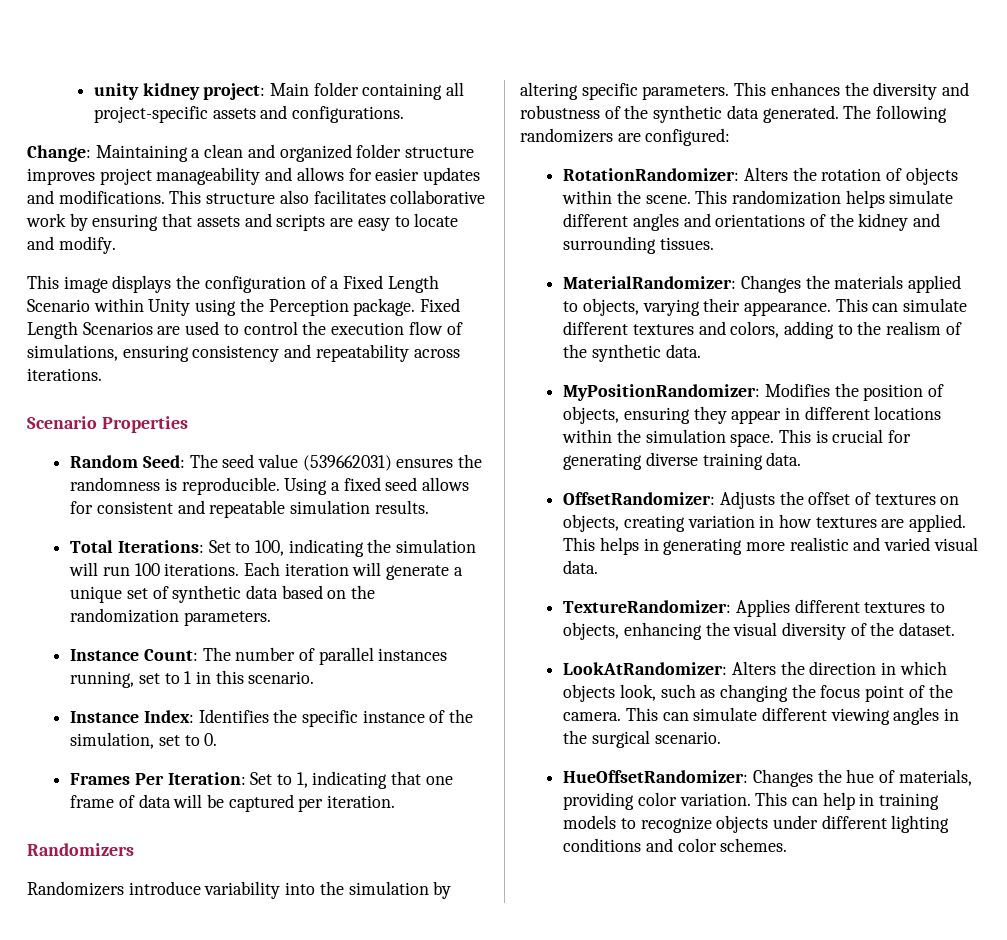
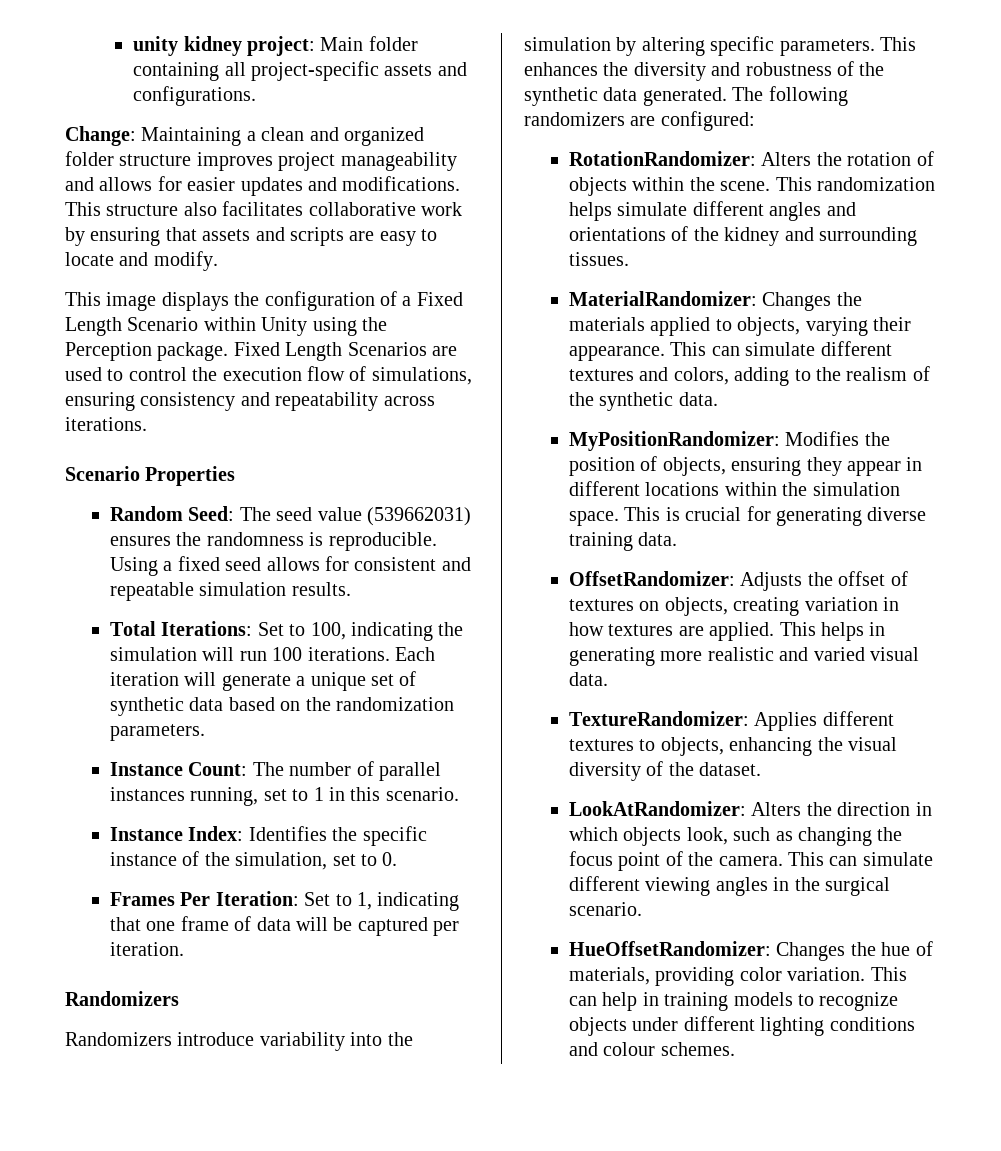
[677,838,717,852] color -> [603,1042,656,1056] colour

